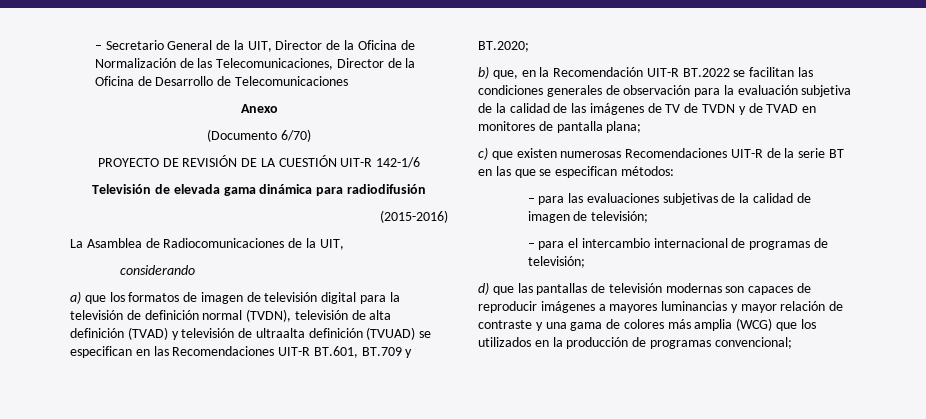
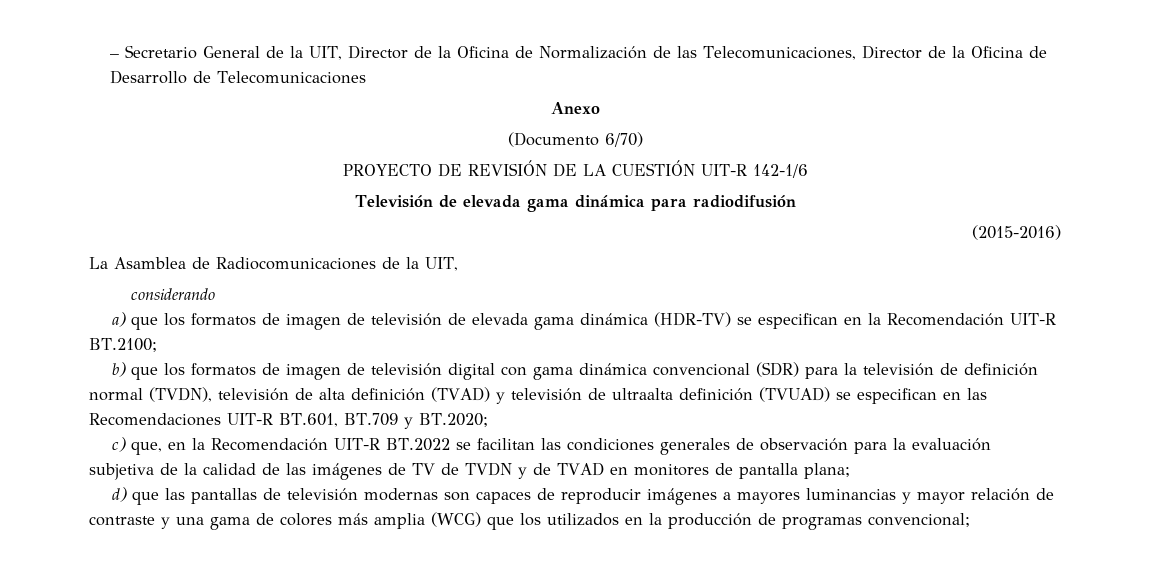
[321,292,357,304] digital -> [448,312,1057,330] [89,338,157,352] [112,362,800,380] de elevada gama dinámica (HDR-TV) se especifican en la Recomendación UIT-R BT.2100; // b) que los formatos de imagen de televisión digital con gama dinámica convencional (SDR)
[478,66,489,79] b) -> [112,437,127,452] c)
[478,147,845,160] [478,166,674,178] [527,193,811,205] [527,211,649,223] [527,238,829,250] [527,256,585,268] // c) que existen numerosas Recomendaciones UIT-R de la serie BT en las que se especifican métodos: // – para las evaluaciones subjetivas de la calidad de imagen de televisión; // – para el intercambio internacional de programas de televisión; -> (850, 471) none

